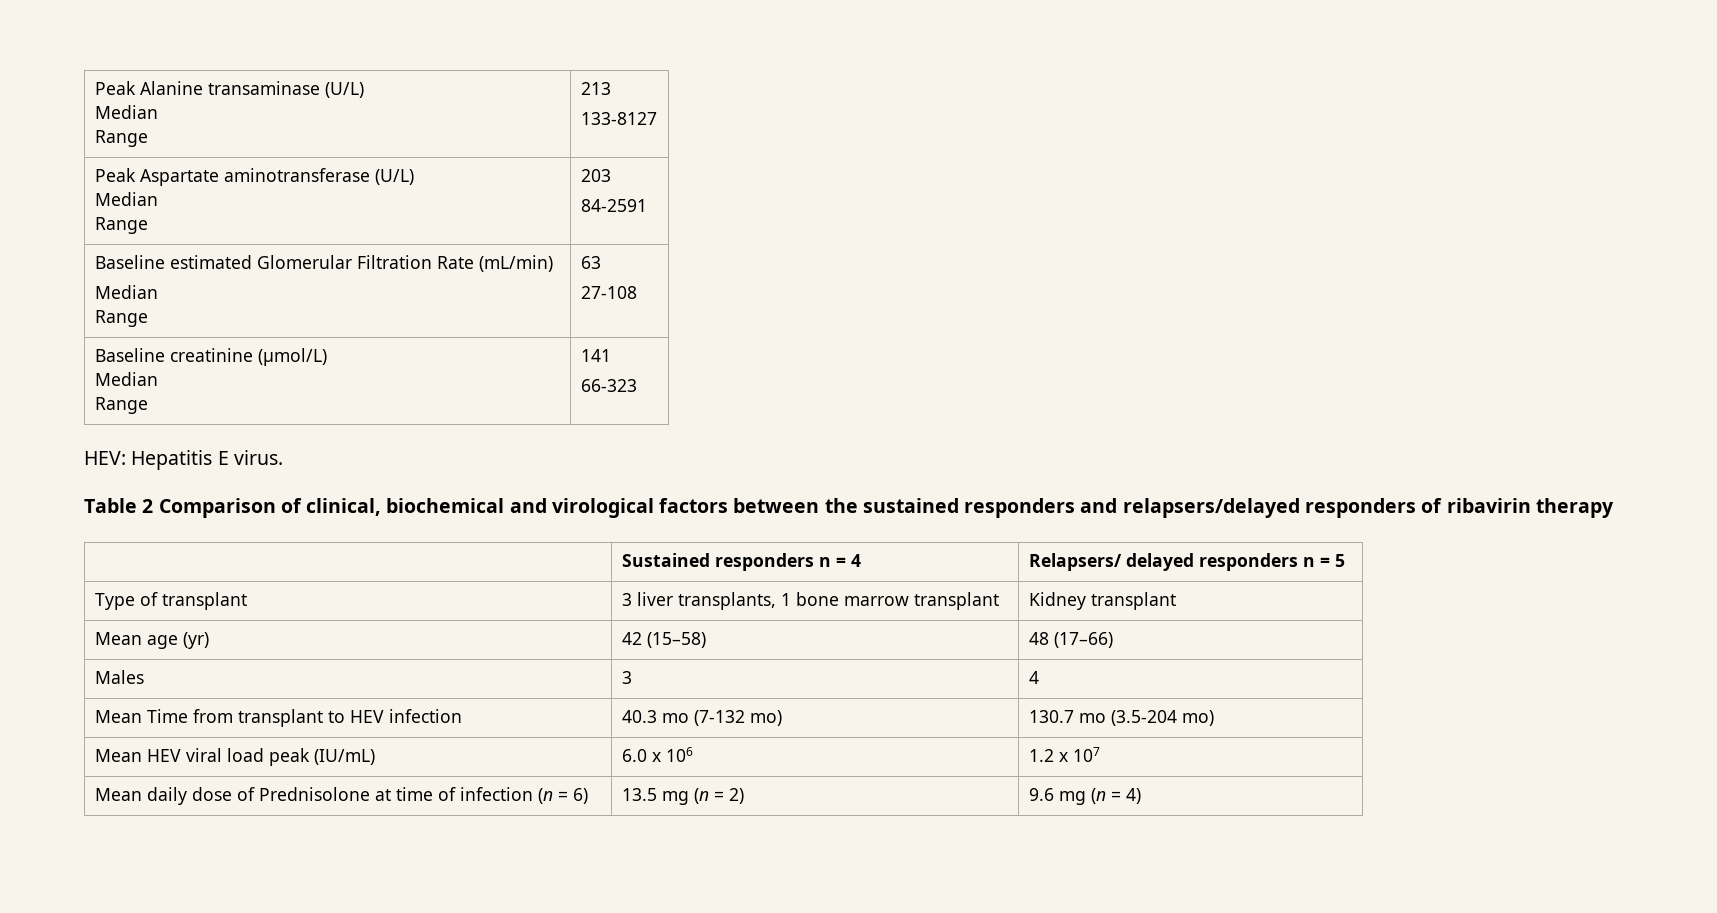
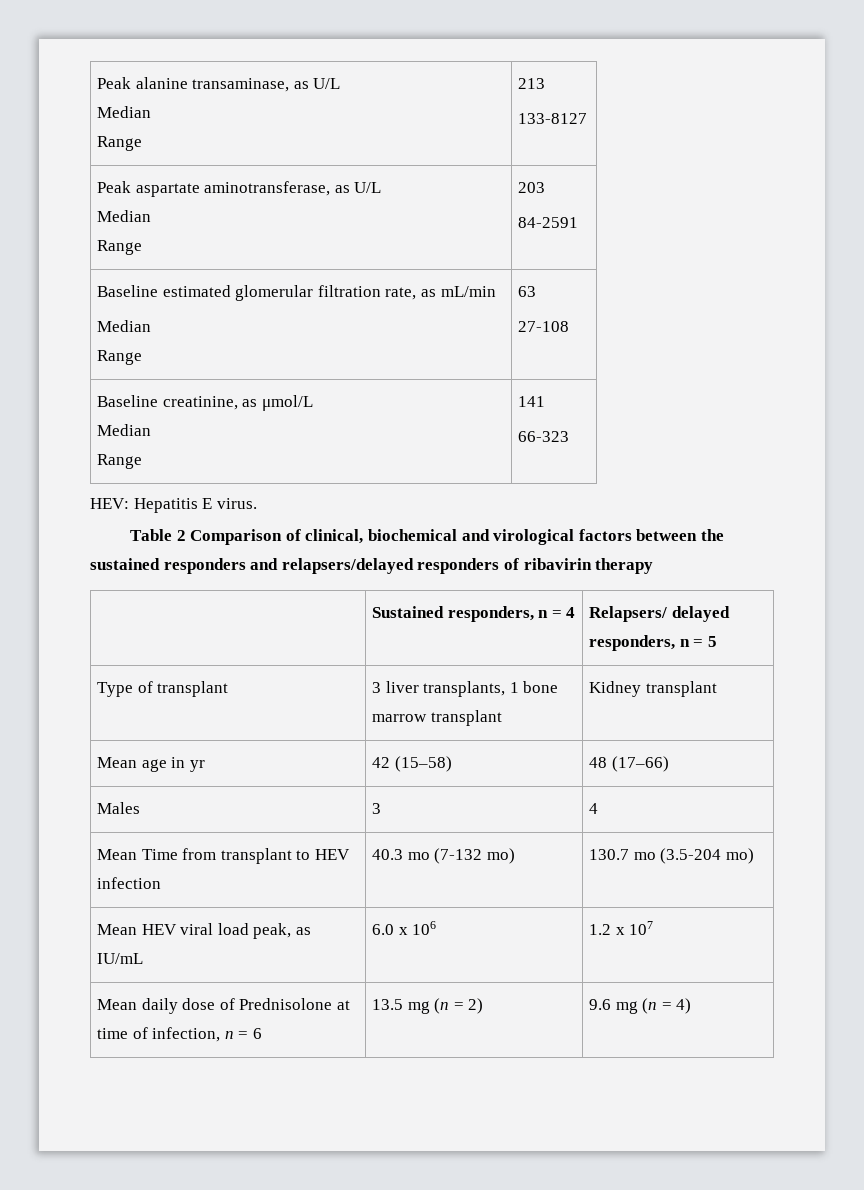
[94,81,364,98] Peak Alanine transaminase (U/L) -> [97,77,341,92] Peak alanine transaminase, as U/L
[139,168,414,186] Aspartate aminotransferase (U/L) -> [135,181,382,197] aspartate aminotransferase, as U/L
[256,255,553,272] Glomerular Filtration Rate (mL/min) -> [235,285,496,301] glomerular filtration rate, as mL/min
[169,348,327,366] creatinine (μmol/L) -> [162,395,313,411] creatinine, as μmol/L
[714,553,814,571] responders -> [447,606,534,622] responders,
[1198,553,1298,571] responders -> [589,635,676,651] responders,
[182,632,209,649] (yr) -> [171,757,205,772] in yr
[268,748,375,766] peak (IU/mL) -> [253,923,312,939] [97,953,144,964] peak, as IU/mL
[459,787,588,804] infection (n = 6) -> [152,1027,263,1042] infection, n = 6

